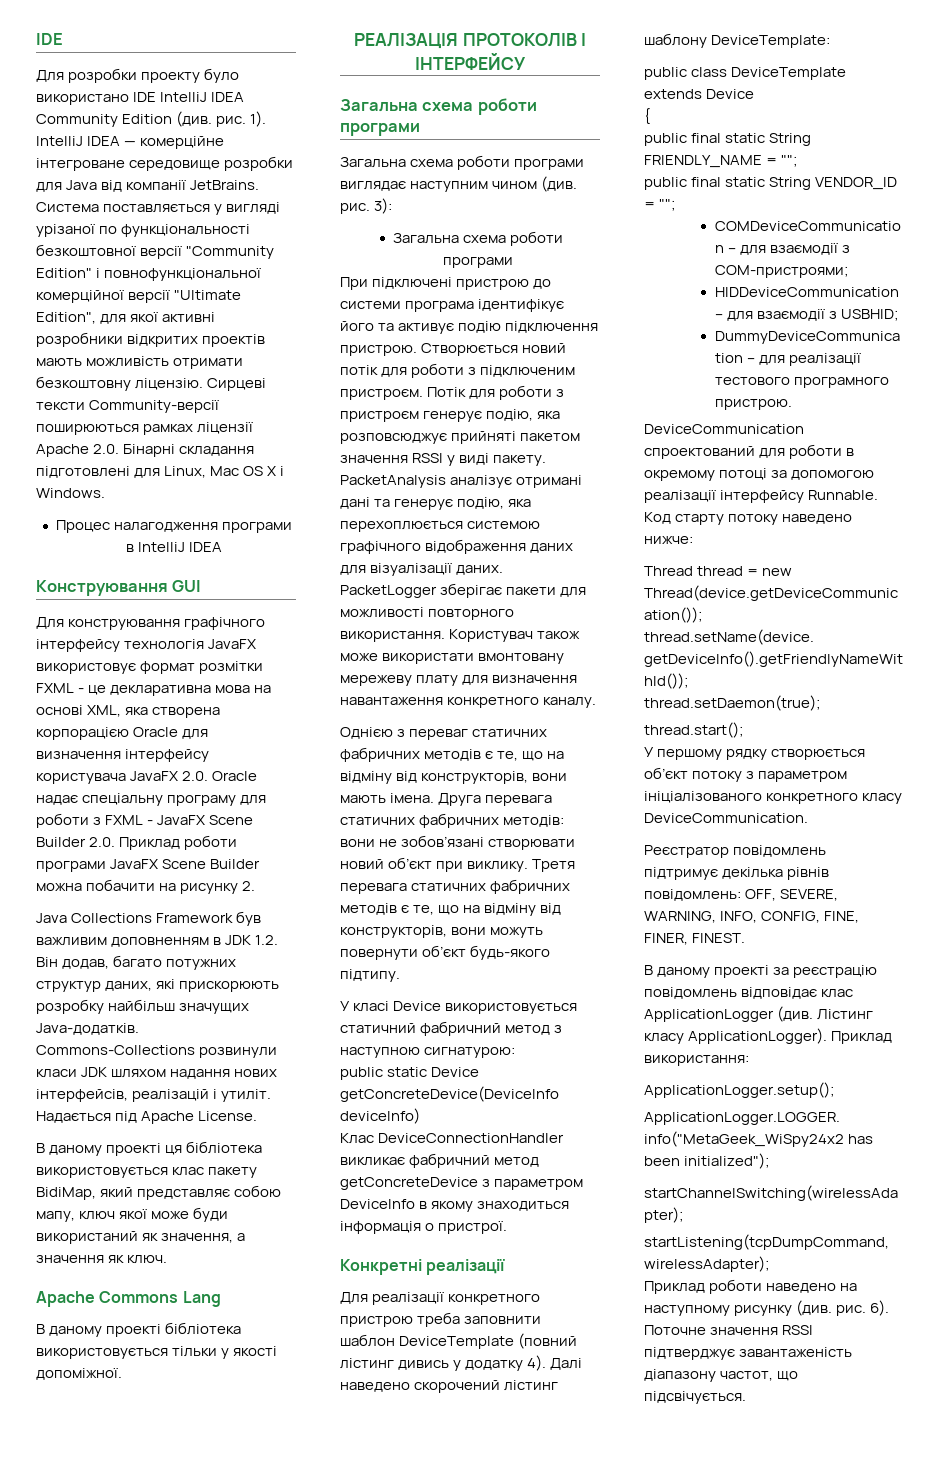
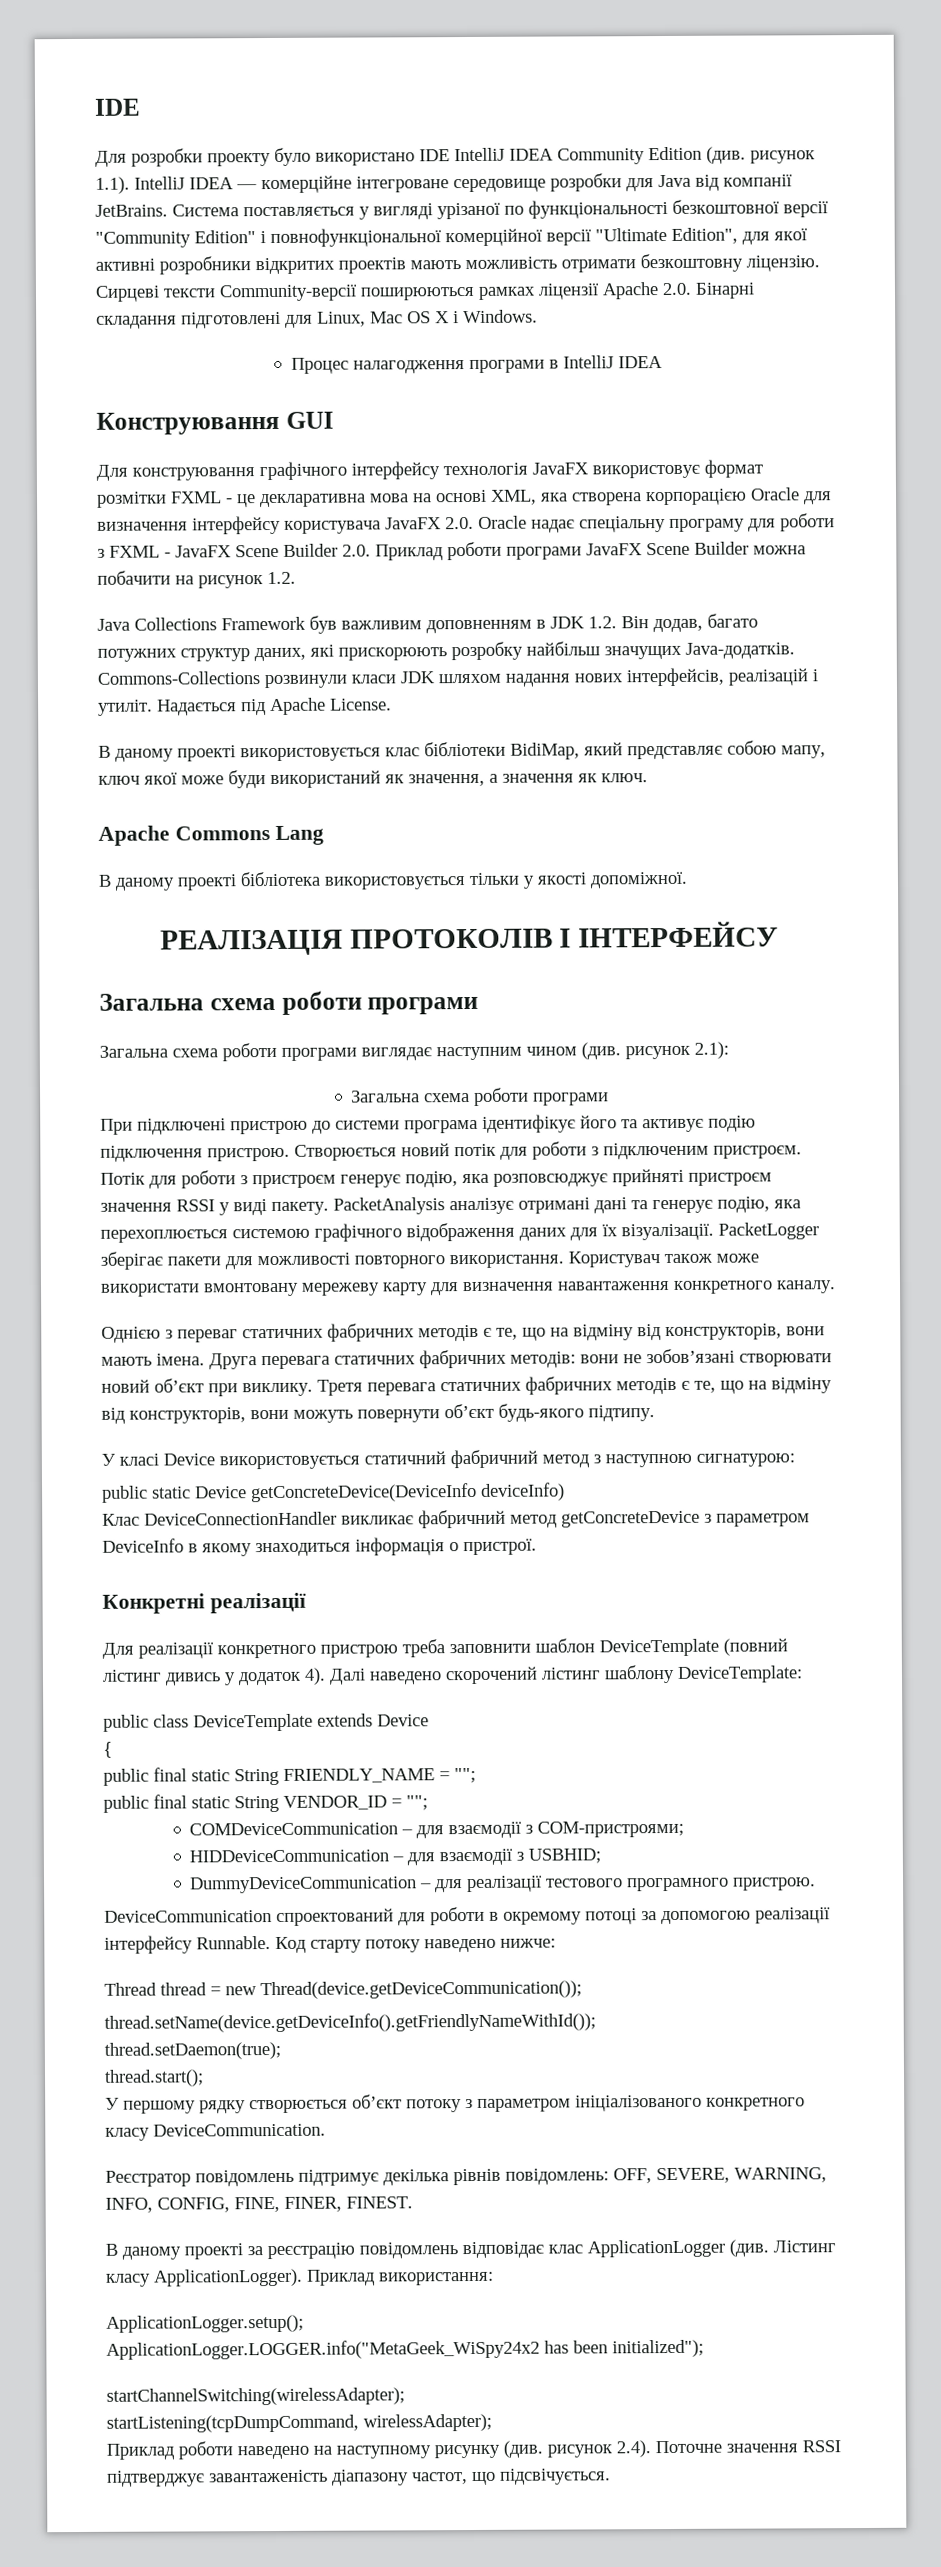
[216,111,267,127] рис. 1). -> [750,150,815,164] [95,176,130,194] рисунок 1.1).
[180,881,256,894] рисунку 2. -> [198,571,296,589] рисунок 1.2.
[165,1141,263,1155] ця бібліотека -> (236, 753) none
[208,1167,258,1178] пакету -> [424,741,506,757] бібліотеки
[340,198,393,214] рис. 3): -> [625,1041,729,1060] рисунок 2.1):
[520,433,581,441] пакетом -> [688,1172,772,1186] пристроєм
[370,563,504,576] візуалізації даних. -> [602,1223,714,1241] їх візуалізації.
[416,675,459,686] плату -> [382,1282,428,1296] карту
[465,1360,524,1371] додатку -> [238,1671,301,1686] додаток
[836,1300,890,1316] рис. 6). -> [547,2440,651,2458] рисунок 2.4).

